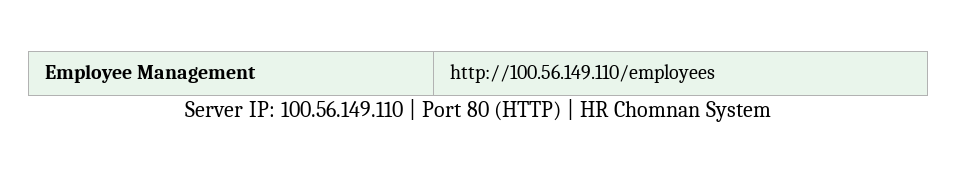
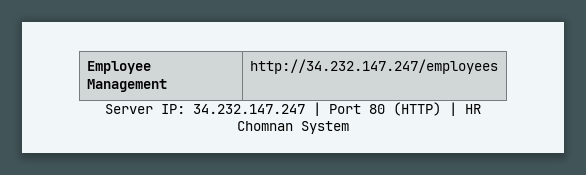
[449,64,715,83] http://100.56.149.110/employees -> [250,59,499,74] http://34.232.147.247/employees
[280,101,403,117] 100.56.149.110 -> [193,104,305,114] 34.232.147.247

